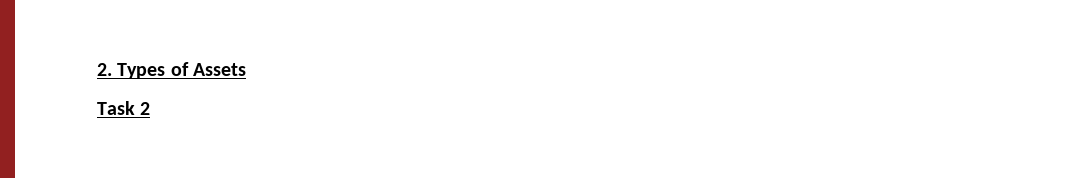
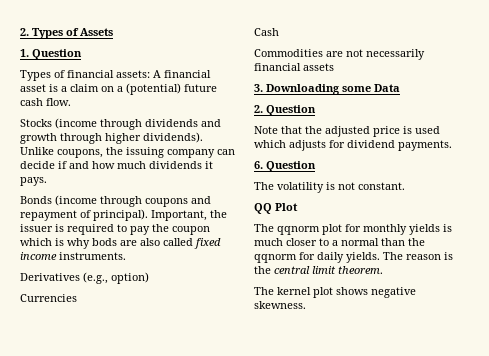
[97,101,151,115] Task 2 -> [20,49,82,60] [20,70,211,81] [20,83,217,95] [20,98,71,106] [20,118,221,130] [20,132,203,144] [20,147,235,158] [20,161,213,169] [20,177,47,186] [20,195,211,207] [20,209,227,221] [20,224,210,235] [20,238,221,249] [20,252,126,260] [20,272,149,284] [20,294,77,302] [254,28,279,36] [254,49,425,60] [254,63,334,71] [254,84,400,95] [254,105,316,116] [254,126,440,137] [254,140,452,151] [254,161,316,172] [254,182,405,193] [254,203,298,214] [254,224,452,235] [254,238,425,246] [254,252,453,263] [254,266,383,274] [254,287,416,298] [254,301,306,309] 1. Question // Types of financial assets: A financial asset is a claim on a (potential) future cash flow. // Stocks (income through dividends and growth through higher dividends). Unlike coupons, the issuing company can decide if and how much dividends it pays. // Bonds (income through coupons and repayment of principal). Important, the issuer is required to pay the coupon which is why bods are also called fixed income instruments. // Derivatives (e.g., option) // Currencies // Cash // Commodities are not necessarily financial assets // 3. Downloading some Data // 2. Question // Note that the adjusted price is used which adjusts for dividend payments. // 6. Question // The volatility is not constant. // QQ Plot // The qqnorm plot for monthly yields is much closer to a normal than the qqnorm for daily yields. The reason is the central limit theorem. // The kernel plot shows negative skewness.

